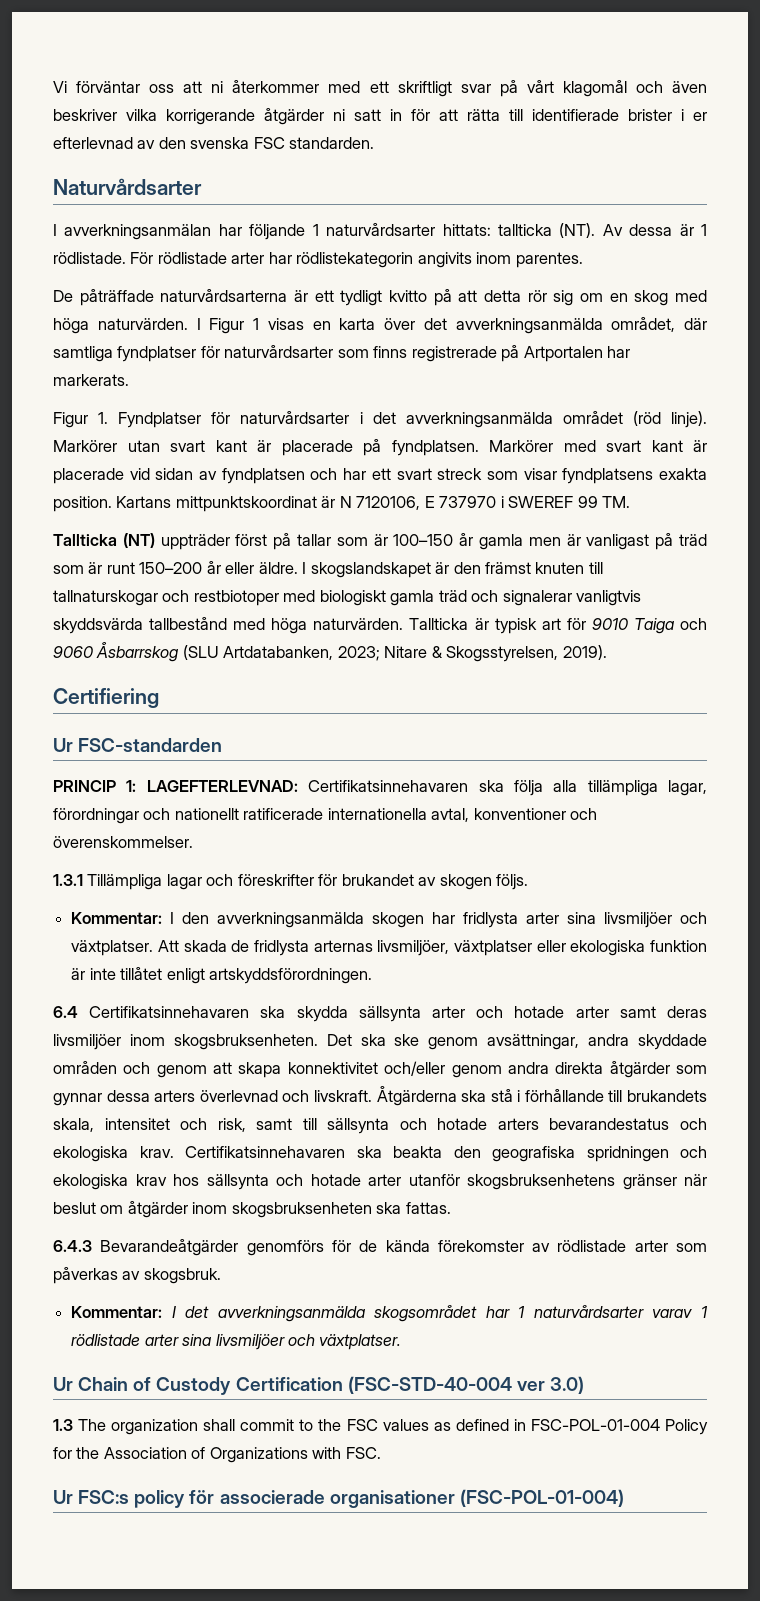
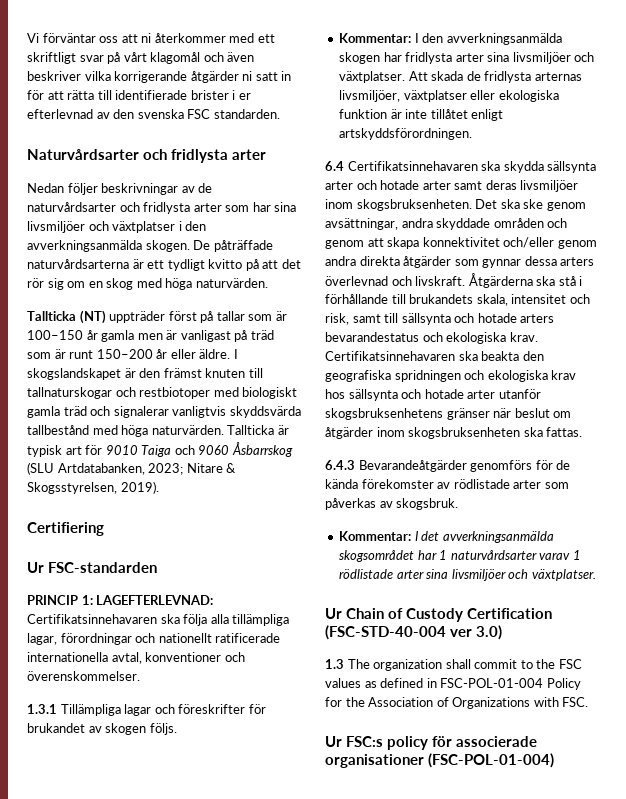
[53,223,707,240] [53,252,583,268] // I avverkningsanmälan har följande 1 naturvårdsarter hittats: tallticka (NT). Av dessa är 1 rödlistade. För rödlistade arter har rödlistekategorin angivits inom parentes. // -> [143,149,267,163] [27,183,213,195] [27,202,297,214] [27,221,207,233] [27,240,190,252] och fridlysta arter // Nedan följer beskrivningar av de naturvårdsarter och fridlysta arter som har sina livsmiljöer och växtplatser i den avverkningsanmälda skogen.
[484,290,521,302] detta -> [281,259,301,269] det
[196,317,707,334] [53,345,631,362] [53,374,129,386] [53,411,708,428] [53,439,707,456] [53,468,707,484] [53,496,631,512] I Figur 1 visas en karta över det avverkningsanmälda området, där samtliga fyndplatser för naturvårdsarter som finns registrerade på Artportalen har markerats. // Figur 1. Fyndplatser för naturvårdsarter i det avverkningsanmälda området (röd linje). Markörer utan svart kant är placerade på fyndplatsen. Markörer med svart kant är placerade vid sidan av fyndplatsen och har ett svart streck som visar fyndplatsens exakta position. Kartans mittpunktskoordinat är N 7120106, E 737970 i SWEREF 99 TM. -> (268, 283) none

